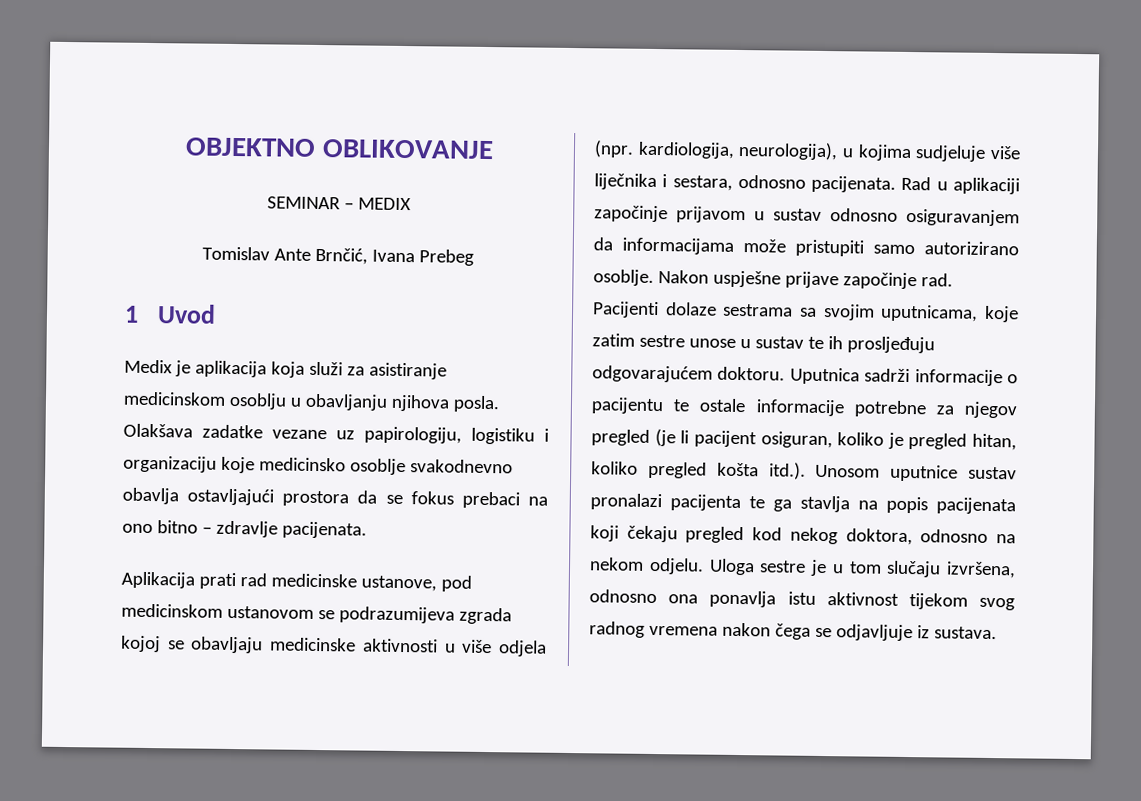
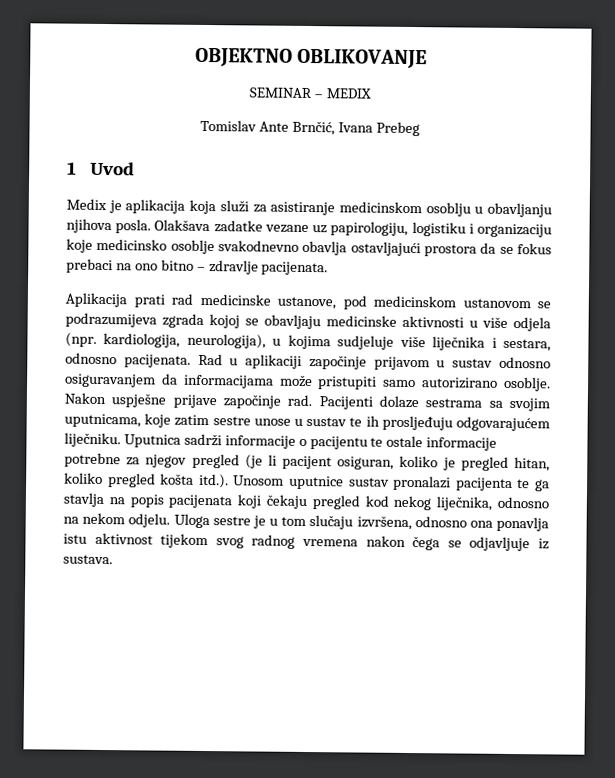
[717,366,786,381] doktoru. -> [64,432,121,448] liječniku.
[845,528,913,546] doktora, -> [436,496,493,511] liječnika,

